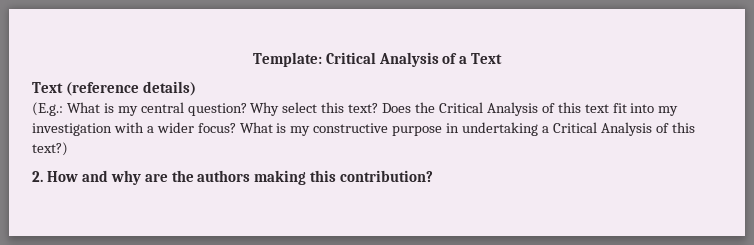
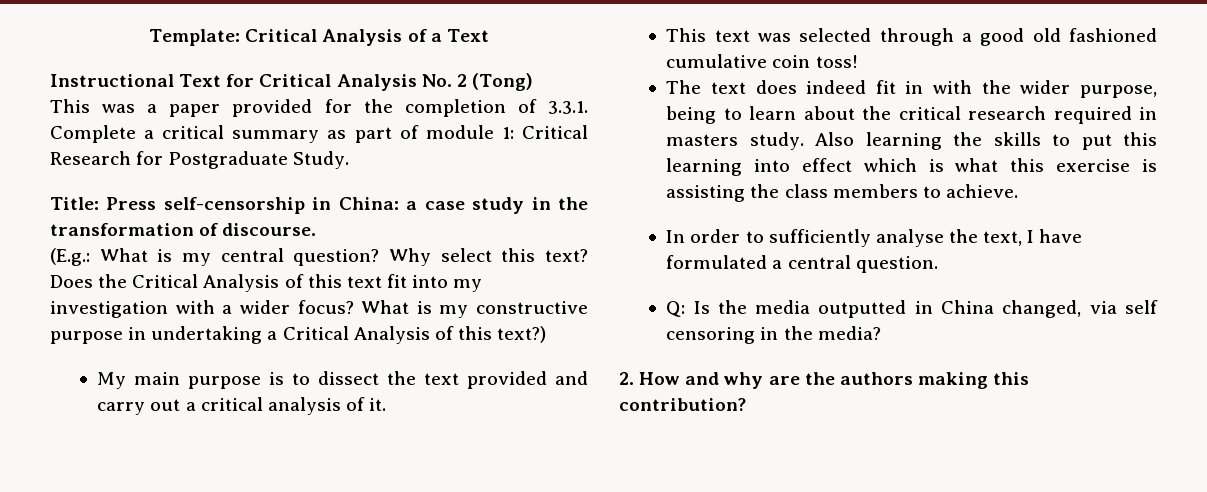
[32,81,196,96] Text (reference details) -> [50,73,533,91] [50,99,588,117] [50,125,588,143] [50,151,350,169] [50,197,589,214] [50,223,317,236] Instructional Text for Critical Analysis No. 2 (Tong) // This was a paper provided for the completion of 3.3.1. Complete a critical summary as part of module 1: Critical Research for Postgraduate Study. // Title: Press self-censorship in China: a case study in the transformation of discourse.
(68, 149) none -> [97,371,588,389] [97,397,387,415] [666,28,1157,46] [666,54,858,68] [666,80,1157,98] [666,106,1157,124] [666,132,1157,150] [666,158,1157,176] [666,184,1018,202] [666,229,1083,247] [666,255,938,273] [666,300,1158,318] [666,326,881,344] // My main purpose is to dissect the text provided and carry out a critical analysis of it. // This text was selected through a good old fashioned cumulative coin toss! // The text does indeed fit in with the wider purpose, being to learn about the critical research required in masters study. Also learning the skills to put this learning into effect which is what this exercise is assisting the class members to achieve. // In order to sufficiently analyse the text, I have formulated a central question. // Q: Is the media outputted in China changed, via self censoring in the media?

